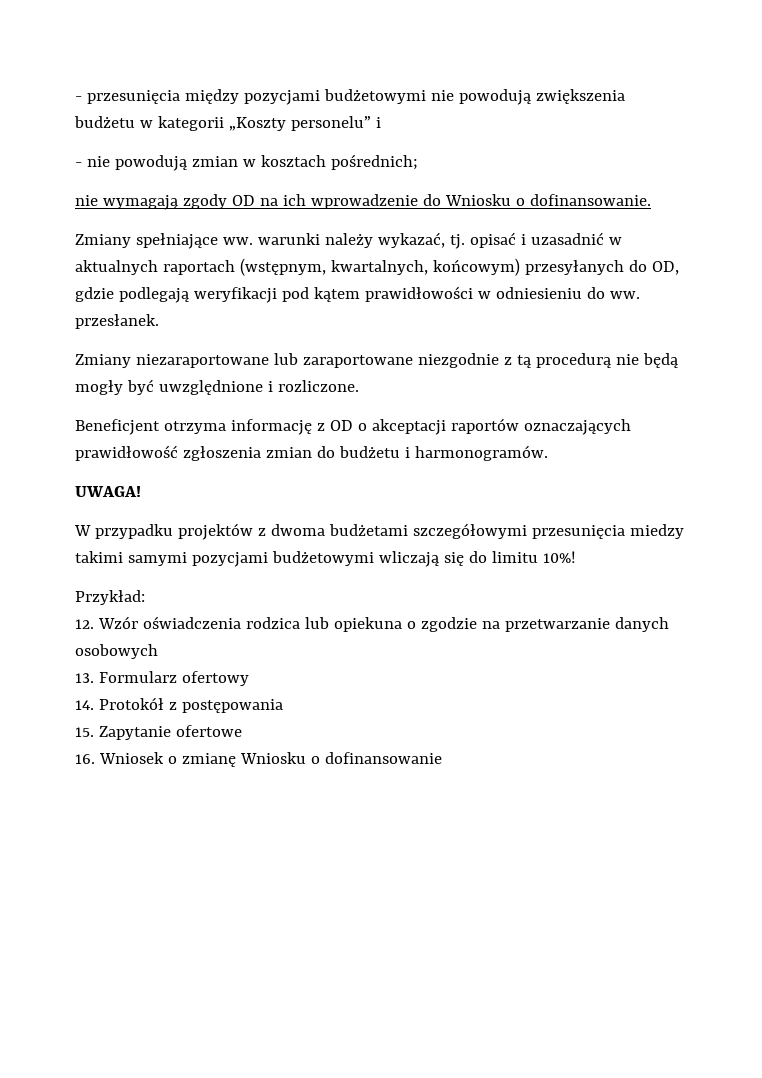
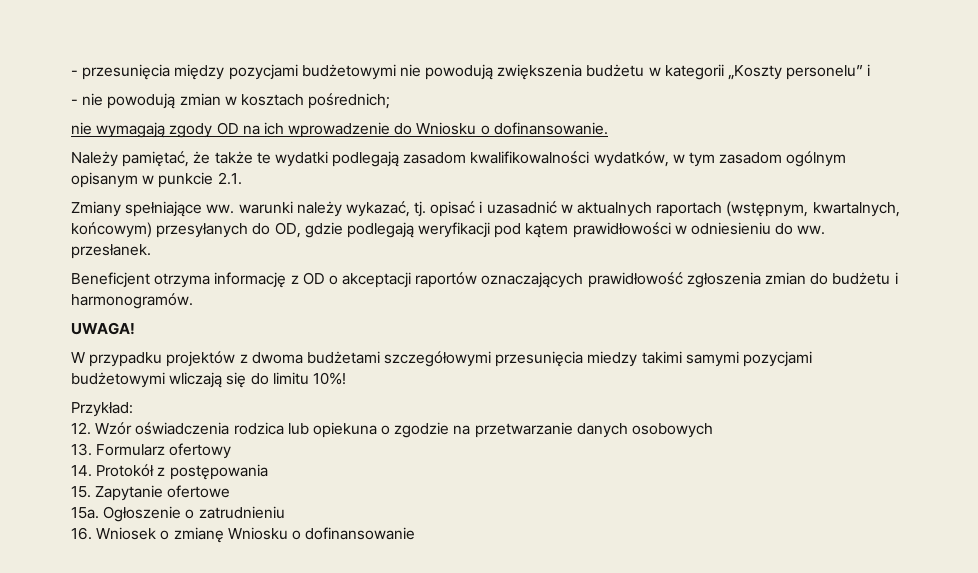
(651, 200) none -> [71,151,847,167] [71,172,242,188] // Należy pamiętać, że także te wydatki podlegają zasadom kwalifikowalności wydatków, w tym zasadom ogólnym opisanym w punkcie 2.1.
[75,353,678,368] [75,379,359,395] // Zmiany niezaraportowane lub zaraportowane niezgodnie z tą procedurą nie będą mogły być uwzględnione i rozliczone. -> (151, 251) none
(242, 731) none -> [71,506,285,522] // 15a. Ogłoszenie o zatrudnieniu

